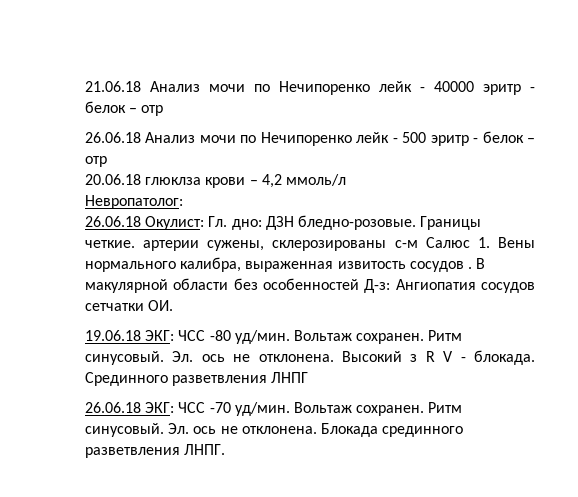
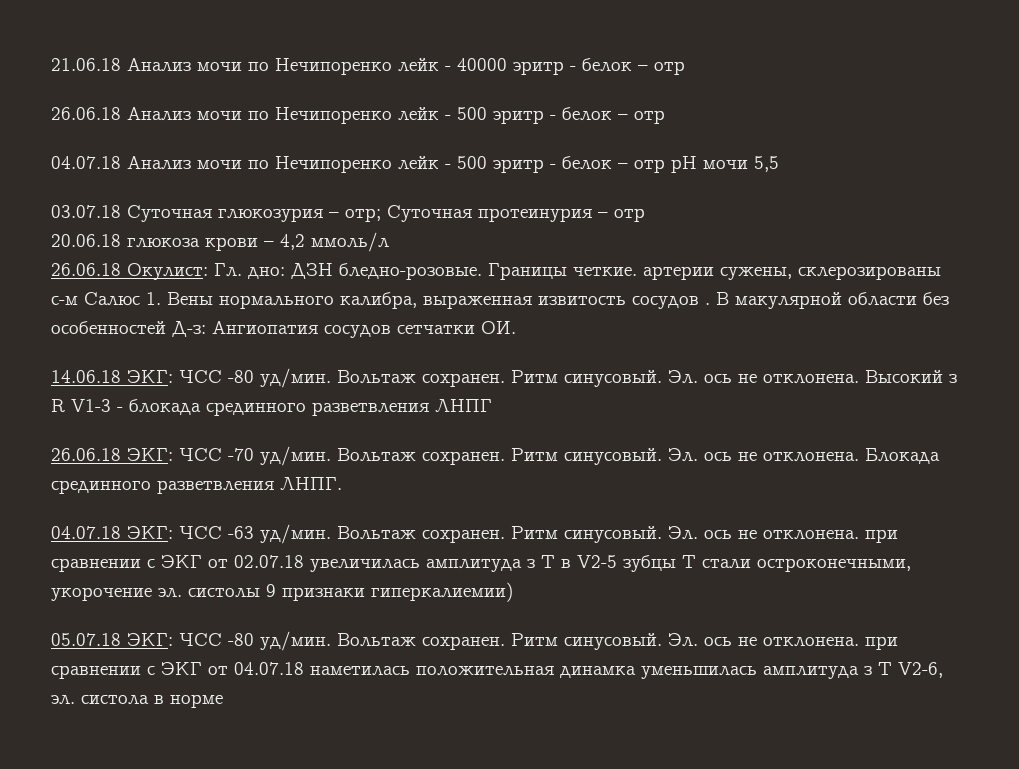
(107, 161) none -> [51,156,779,173] [51,205,645,222] // 04.07.18 Анализ мочи по Нечипоренко лейк - 500 эритр - белок – отр рН мочи 5,5 // 03.07.18 Суточная глюкозурия – отр; Суточная протеинурия – отр
[145,177,202,185] глюклза -> [127,238,200,248] глюкоза
[85,195,183,209] // Невропатолог: -> (389, 242) none
[85,330,141,341] 19.06.18 -> [51,370,121,383] 14.06.18
[443,350,535,365] [85,372,168,386] V - блокада. Срединного -> [71,399,306,416] V1-3 - блокада срединного
(226, 449) none -> [51,524,898,544] [51,555,911,572] [51,582,513,602] [51,631,898,651] [51,662,943,679] [51,694,223,708] // 04.07.18 ЭКГ: ЧСС -63 уд/мин. Вольтаж сохранен. Ритм синусовый. Эл. ось не отклонена. при сравнении с ЭКГ от 02.07.18 увеличилась амплитуда з Т в V2-5 зубцы Т стали остроконечными, укорочение эл. систолы 9 признаки гиперкалиемии) // 05.07.18 ЭКГ: ЧСС -80 уд/мин. Вольтаж сохранен. Ритм синусовый. Эл. ось не отклонена. при сравнении с ЭКГ от 04.07.18 наметилась положительная динамка уменьшилась амплитуда з Т V2-6, эл. систола в норме

